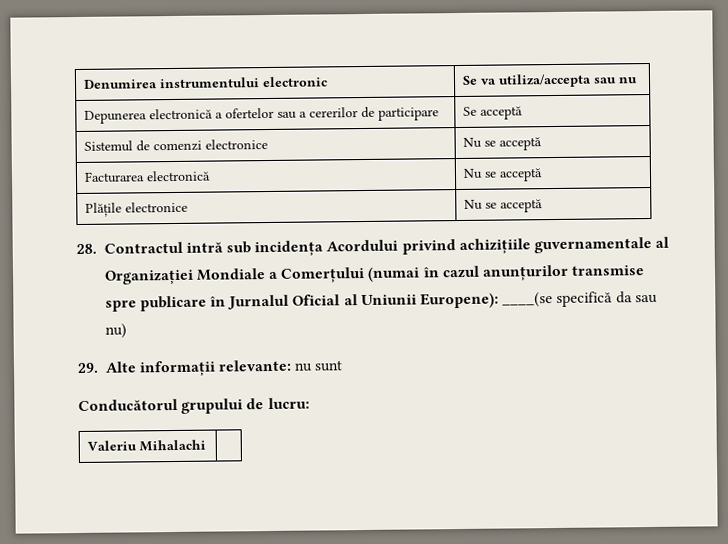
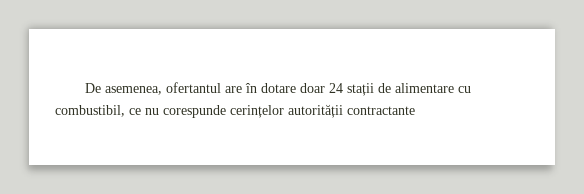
[82,76,328,89] [461,73,638,88] [83,106,439,124] [462,106,523,120] [83,139,268,152] [462,137,542,151] [83,170,211,183] [462,168,543,182] [84,201,188,217] [463,199,543,213] [76,236,670,257] [103,264,646,285] [104,291,658,312] [104,323,127,339] [77,359,344,377] [78,397,310,414] [86,439,206,452] Denumirea instrumentului electronic | Se va utiliza/accepta sau nu // Depunerea electronică a ofertelor sau a cererilor de participare | Se acceptă // Sistemul de comenzi electronice | Nu se acceptă // Facturarea electronică | Nu se acceptă // Plățile electronice | Nu se acceptă // 28. Contractul intră sub incidența Acordului privind achizițiile guvernamentale al Organizației Mondiale a Comerțului (numai în cazul anunțurilor transmise spre publicare în Jurnalul Oficial al Uniunii Europene): ____(se specifică da sau nu) // 29. Alte informații relevante: nu sunt // Conducătorul grupului de lucru: // Valeriu Mihalachi | -> [84,82,471,96] [55,104,415,118] De asemenea, ofertantul are în dotare doar 24 stații de alimentare cu combustibil, ce nu corespunde cerințelor autorității contractante

